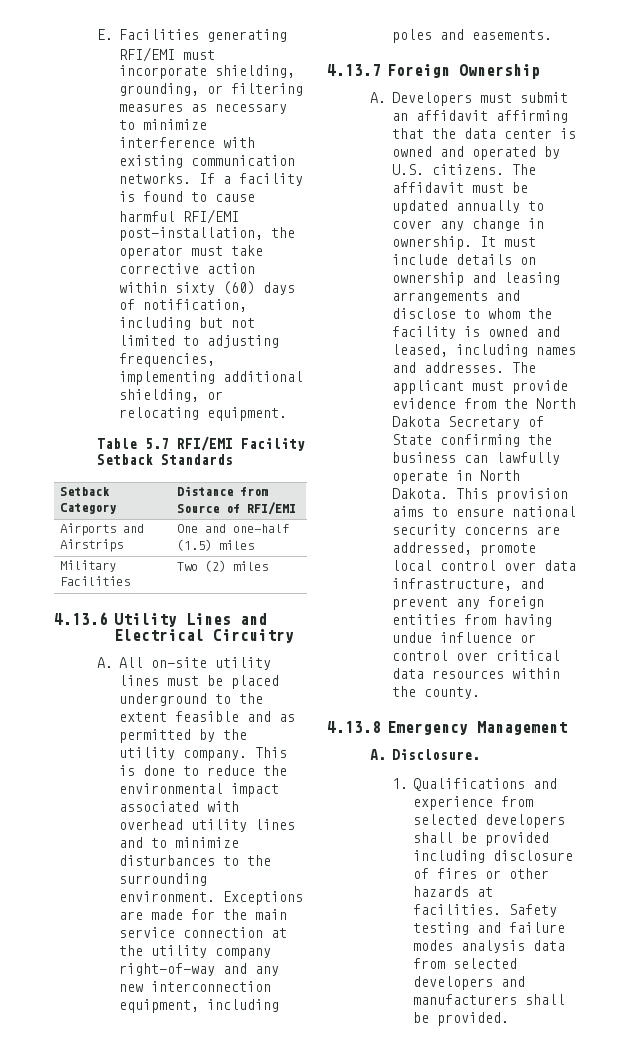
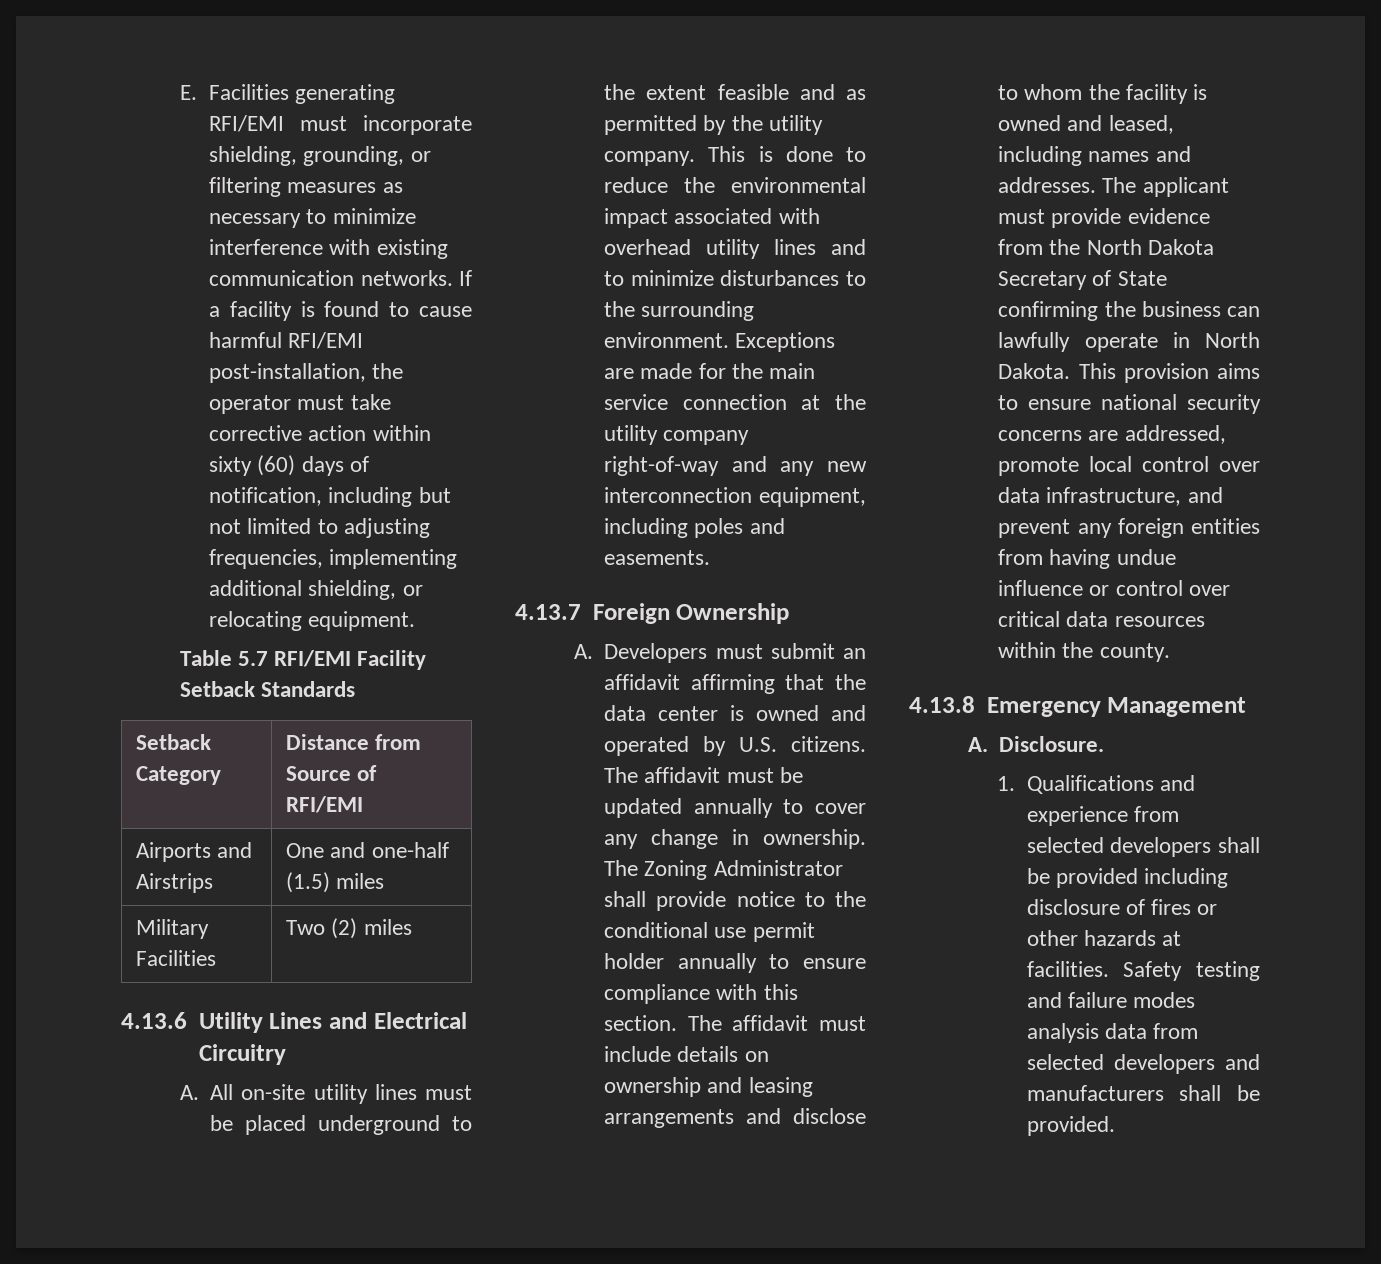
[479,236,496,247] It -> [604,860,843,880] [604,891,866,911] [604,922,815,942] [604,953,866,973] [604,984,798,1004] [604,1015,809,1031] The Zoning Administrator shall provide notice to the conditional use permit holder annually to ensure compliance with this section. The affidavit

